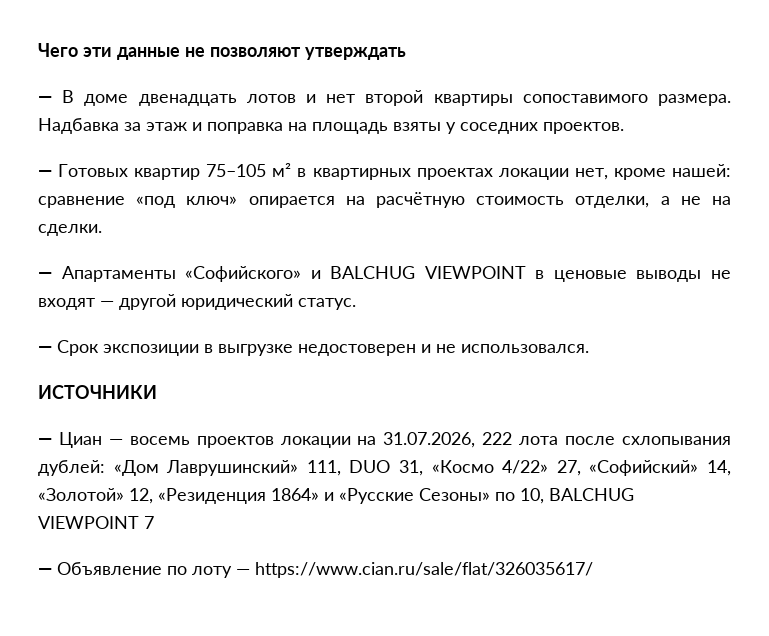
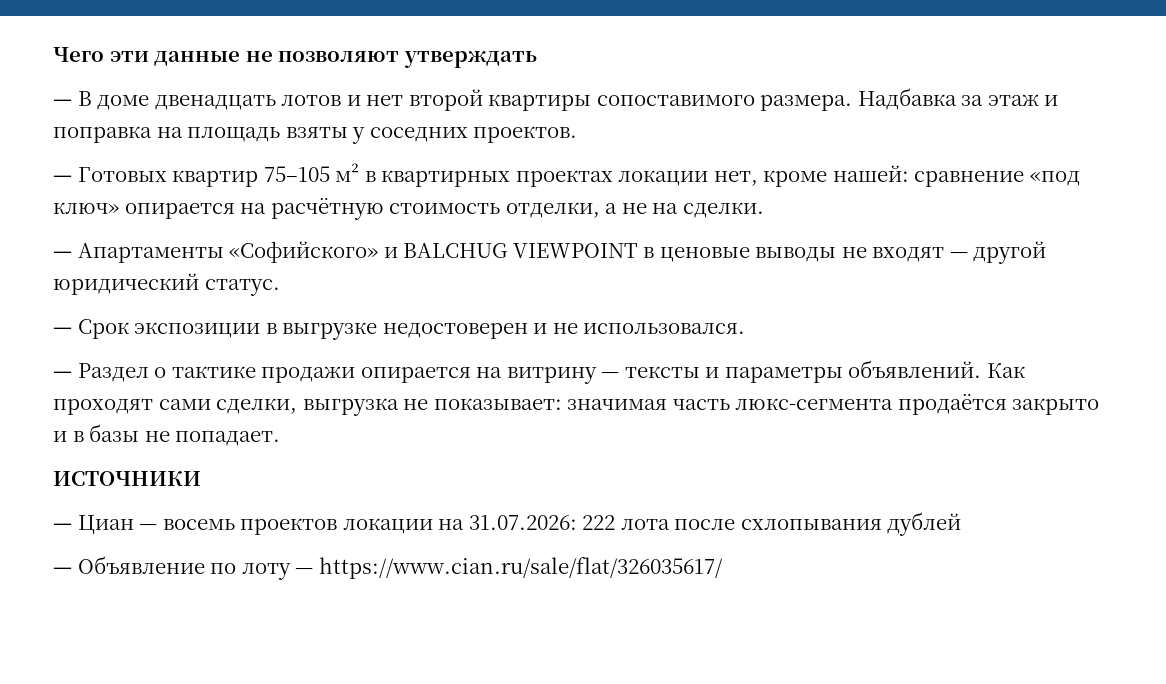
(589, 348) none -> [53,360,1025,384] [53,393,1100,416] [53,424,281,446] // — Раздел о тактике продажи опирается на витрину — тексты и параметры объявлений. Как проходят сами сделки, выгрузка не показывает: значимая часть люкс-сегмента продаётся закрыто и в базы не попадает.
[383,432,476,448] 31.07.2026, -> [468,515,577,530] 31.07.2026:
[38,460,732,476] [38,488,634,504] [38,516,154,529] дублей: «Дом Лаврушинский» 111, DUO 31, «Космо 4/22» 27, «Софийский» 14, «Золотой» 12, «Резиденция 1864» и «Русские Сезоны» по 10, BALCHUG VIEWPOINT 7 -> [887,512,962,536] дублей

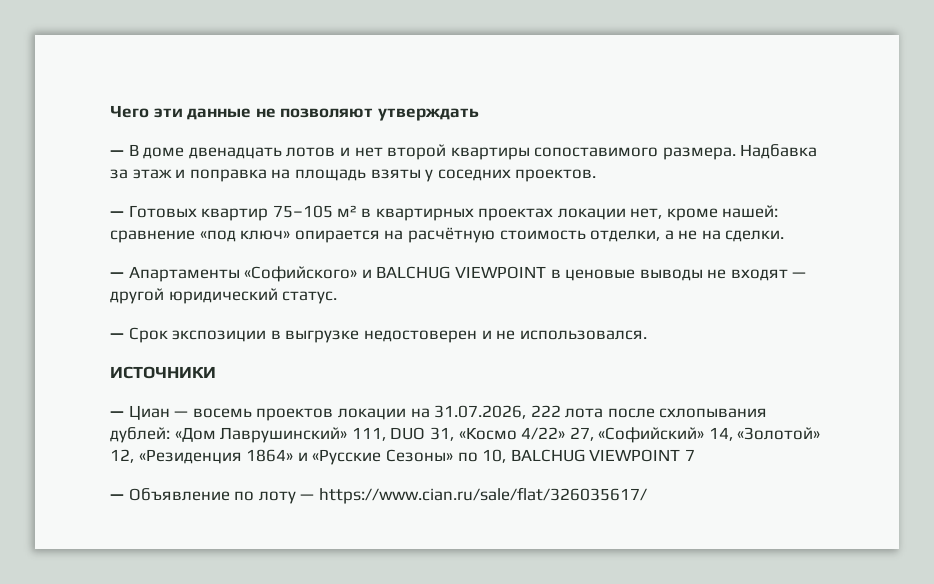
[53,360,1025,384] [53,393,1100,416] [53,424,281,446] // — Раздел о тактике продажи опирается на витрину — тексты и параметры объявлений. Как проходят сами сделки, выгрузка не показывает: значимая часть люкс-сегмента продаётся закрыто и в базы не попадает. -> (647, 335) none
[468,515,577,530] 31.07.2026: -> [434,405,527,419] 31.07.2026,
[887,512,962,536] дублей -> [110,427,821,443] [110,449,695,465] дублей: «Дом Лаврушинский» 111, DUO 31, «Космо 4/22» 27, «Софийский» 14, «Золотой» 12, «Резиденция 1864» и «Русские Сезоны» по 10, BALCHUG VIEWPOINT 7

